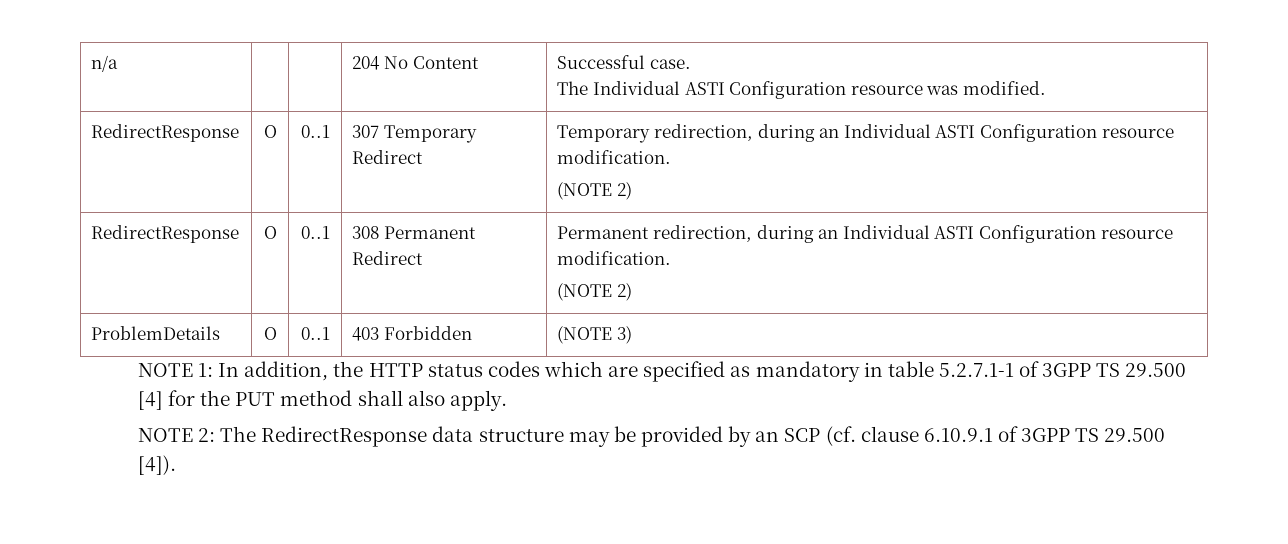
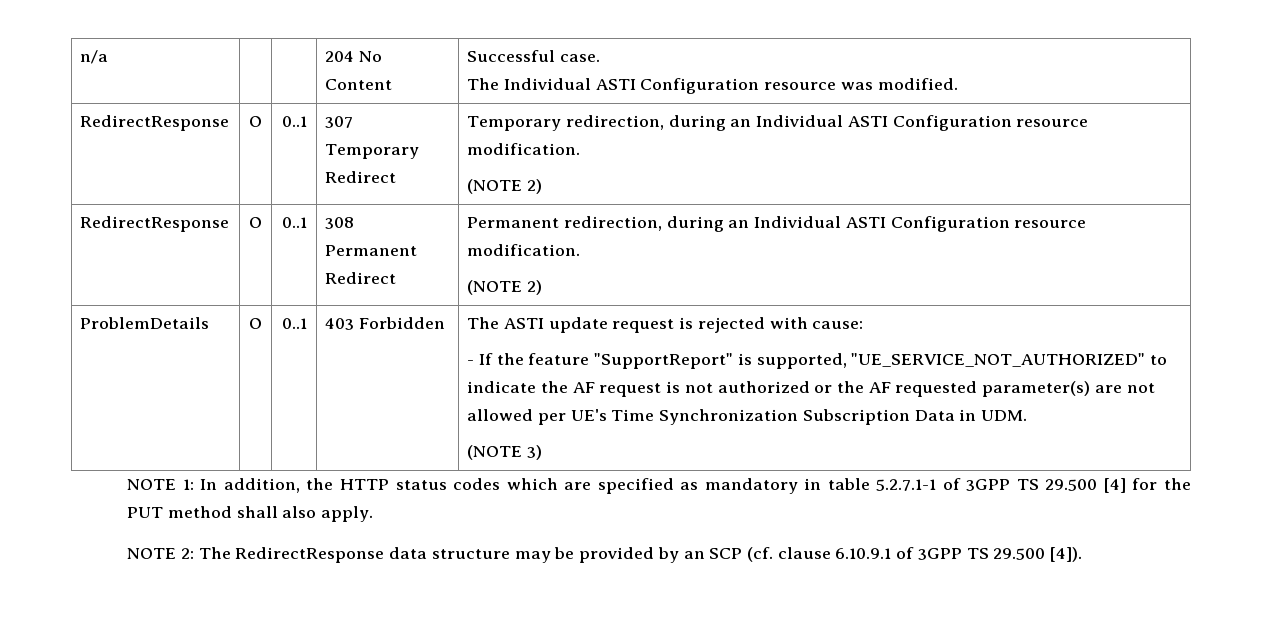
(473, 333) none -> [467,317,864,333] [467,353,1167,369] [467,381,1155,397] [467,409,1027,425] The ASTI update request is rejected with cause: // - If the feature "SupportReport" is supported, "UE_SERVICE_NOT_AUTHORIZED" to indicate the AF request is not authorized or the AF requested parameter(s) are not allowed per UE's Time Synchronization Subscription Data in UDM. //

